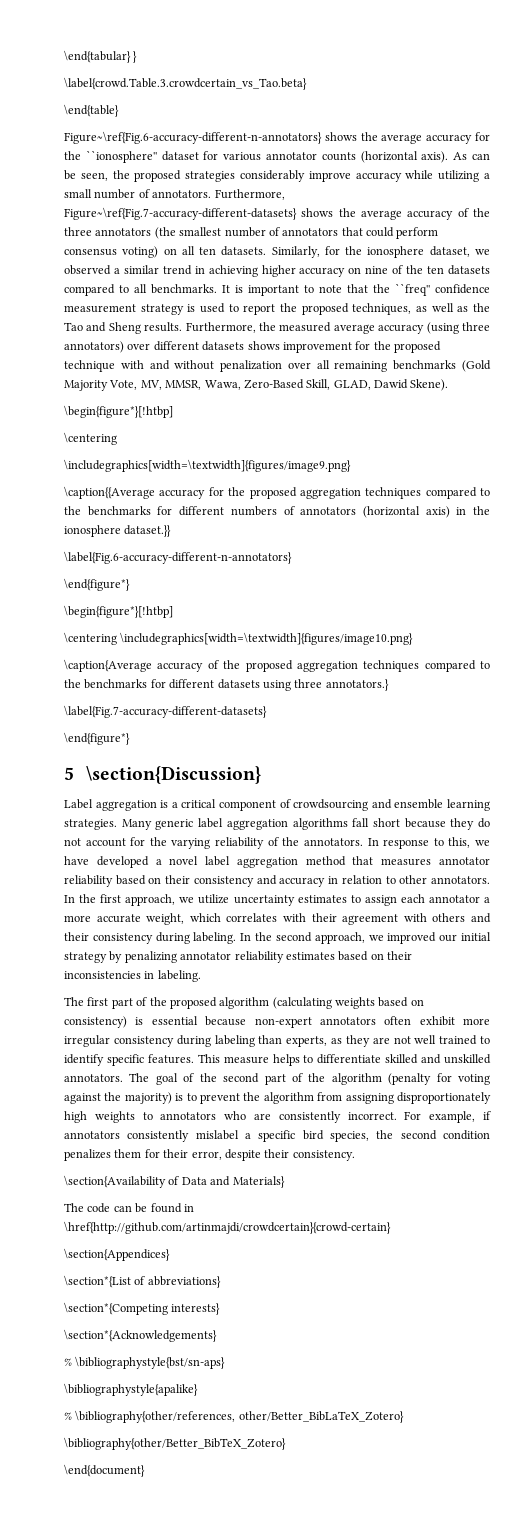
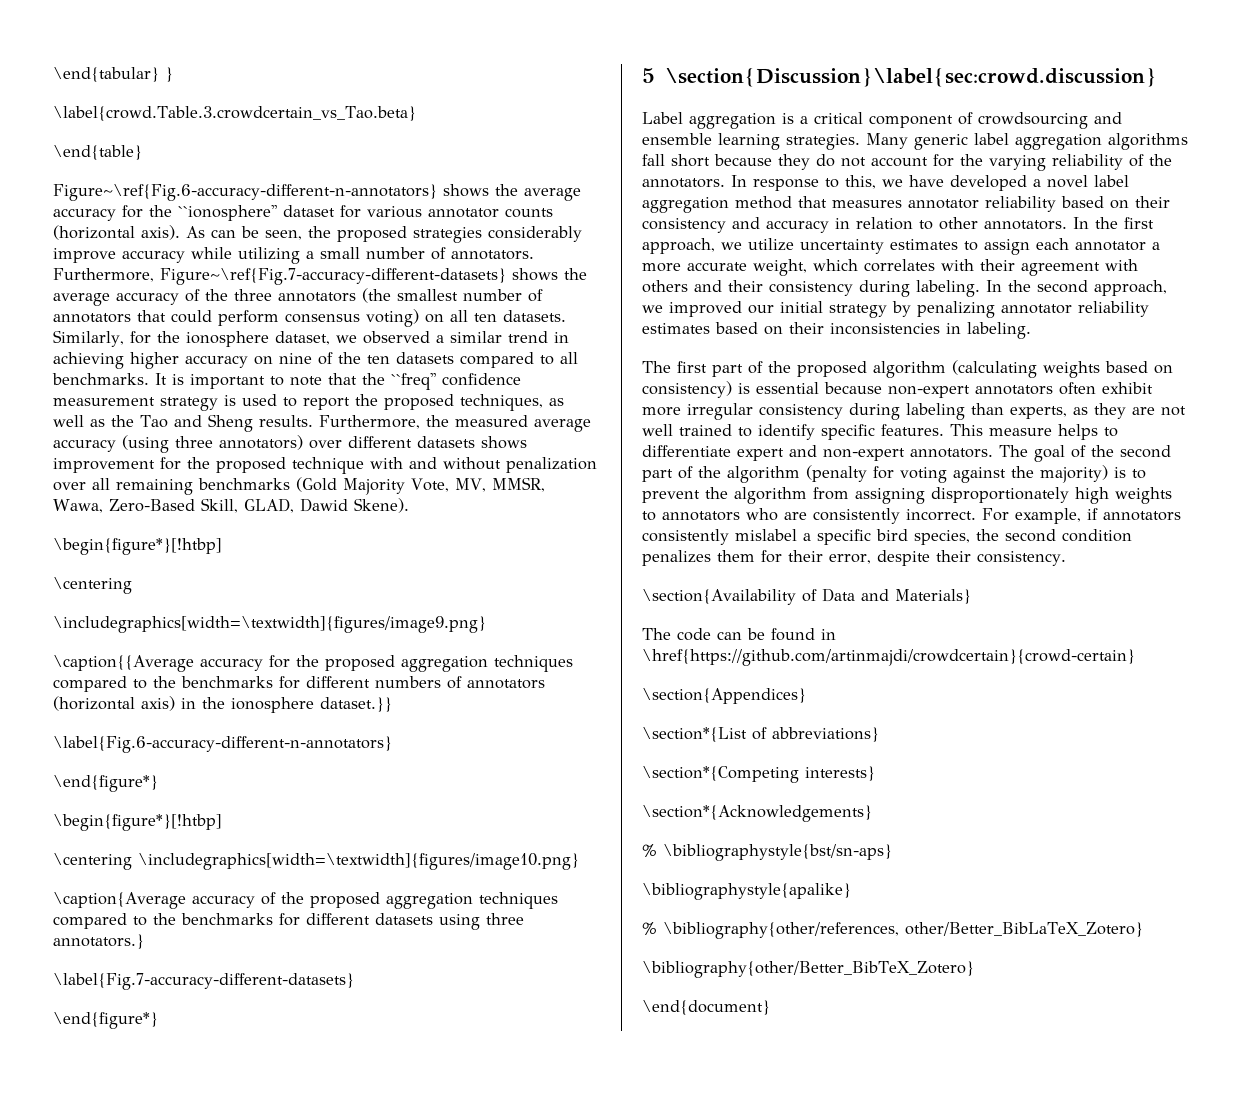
[86,766,262,784] \section{Discussion} -> [664,68,1157,87] \section{Discussion}\label{sec:crowd.discussion}
[385,1054,491,1064] skilled and unskilled -> [737,445,905,461] expert and non-expert
[64,1221,391,1234] \href{http://github.com/artinmajdi/crowdcertain}{crowd-certain} -> [642,649,1135,666] \href{https://github.com/artinmajdi/crowdcertain}{crowd-certain}

